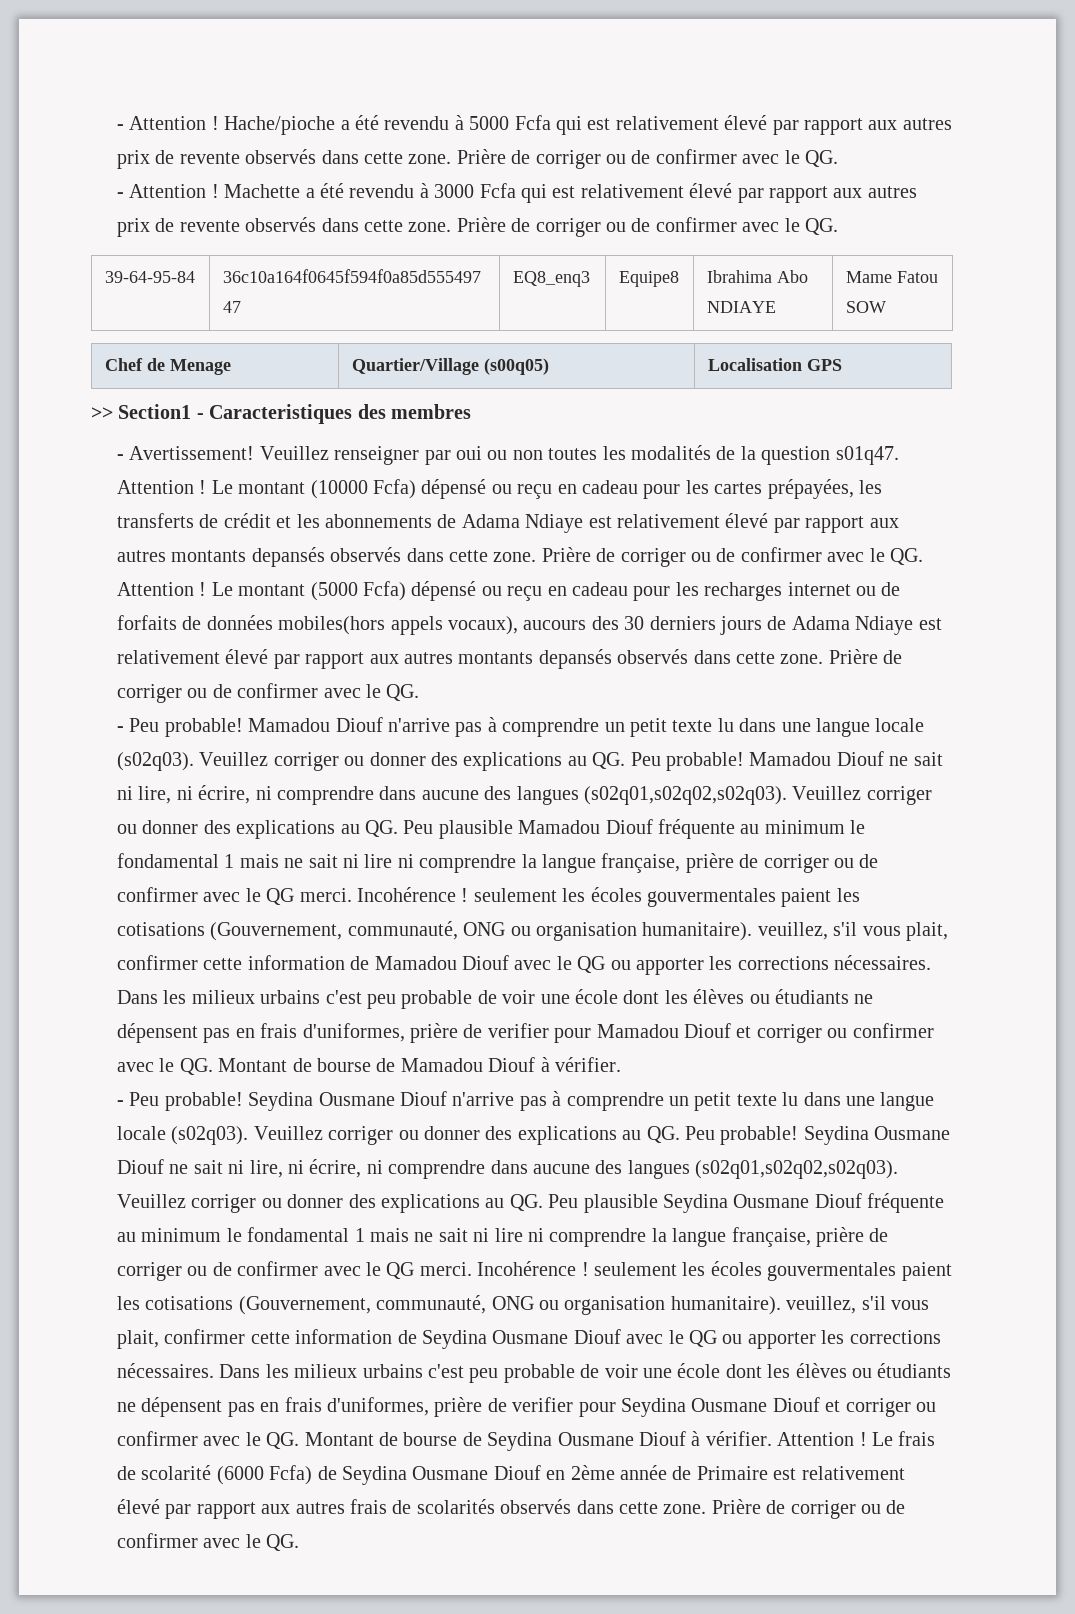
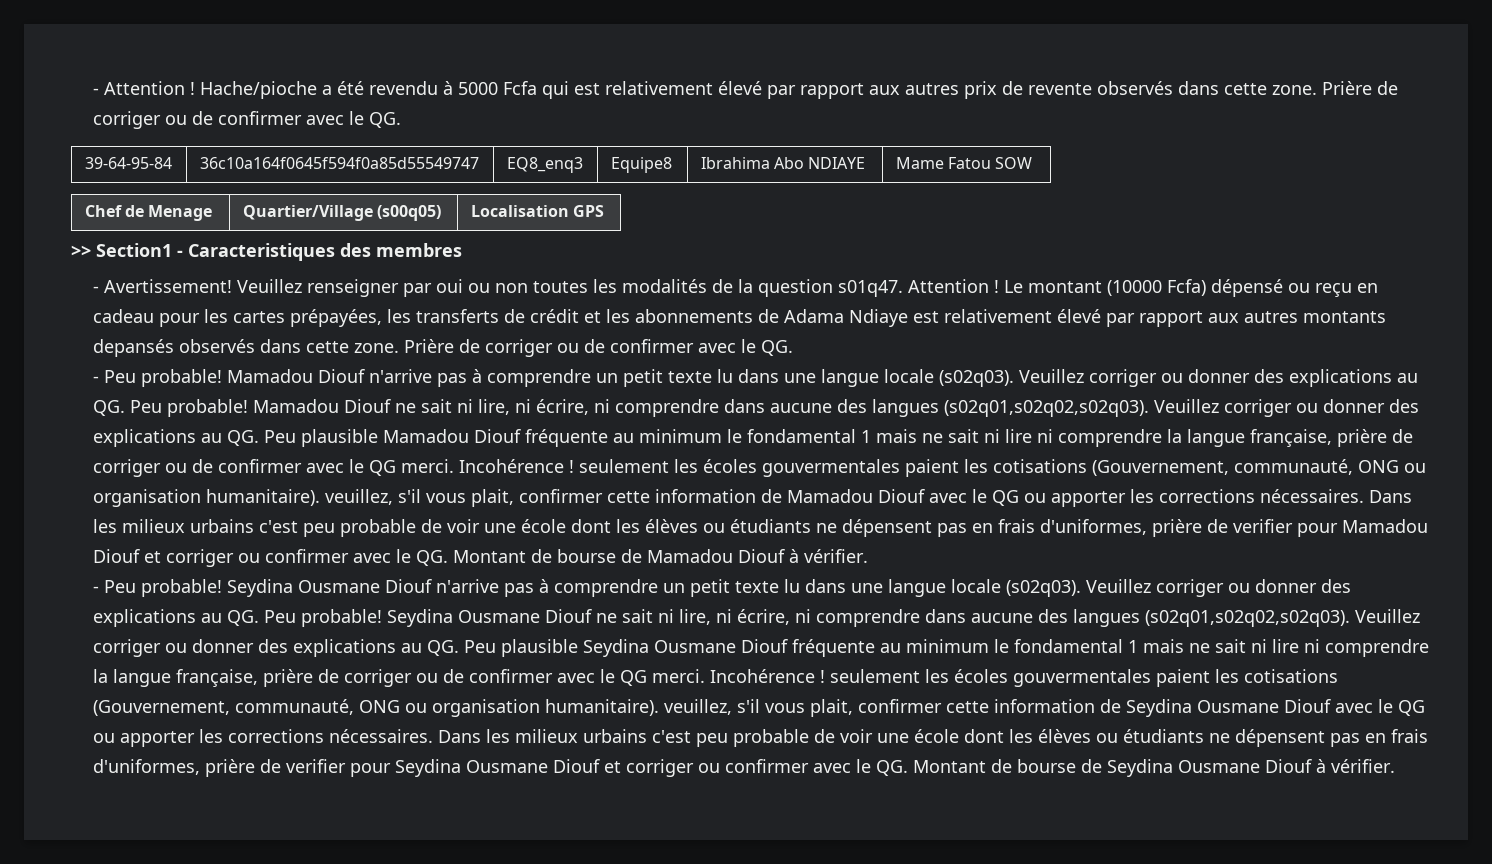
[117,183,917,203] [117,217,839,237] // - Attention ! Machette a été revendu à 3000 Fcfa qui est relativement élevé par rapport aux autres prix de revente observés dans cette zone. Prière de corriger ou de confirmer avec le QG. -> (402, 120) none
[117,581,901,601] [117,615,942,635] [117,649,903,669] [117,683,420,703] Attention ! Le montant (5000 Fcfa) dépensé ou reçu en cadeau pour les recharges internet ou de forfaits de données mobiles(hors appels vocaux), aucours des 30 derniers jours de Adama Ndiaye est relativement élevé par rapport aux autres montants depansés observés dans cette zone. Prière de corriger ou de confirmer avec le QG. -> (794, 348) none
[777,1431,936,1446] [117,1465,905,1485] [117,1499,906,1519] [117,1533,300,1551] Attention ! Le frais de scolarité (6000 Fcfa) de Seydina Ousmane Diouf en 2ème année de Primaire est relativement élevé par rapport aux autres frais de scolarités observés dans cette zone. Prière de corriger ou de confirmer avec le QG. -> (1396, 766) none

